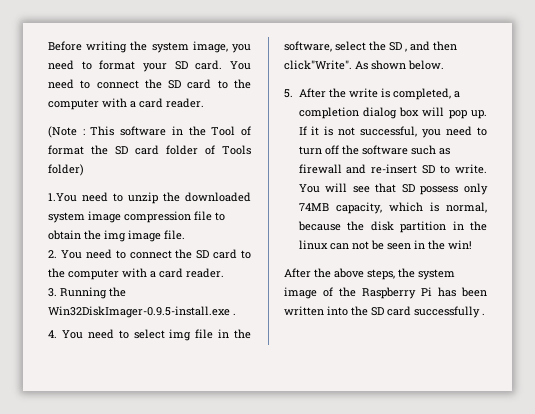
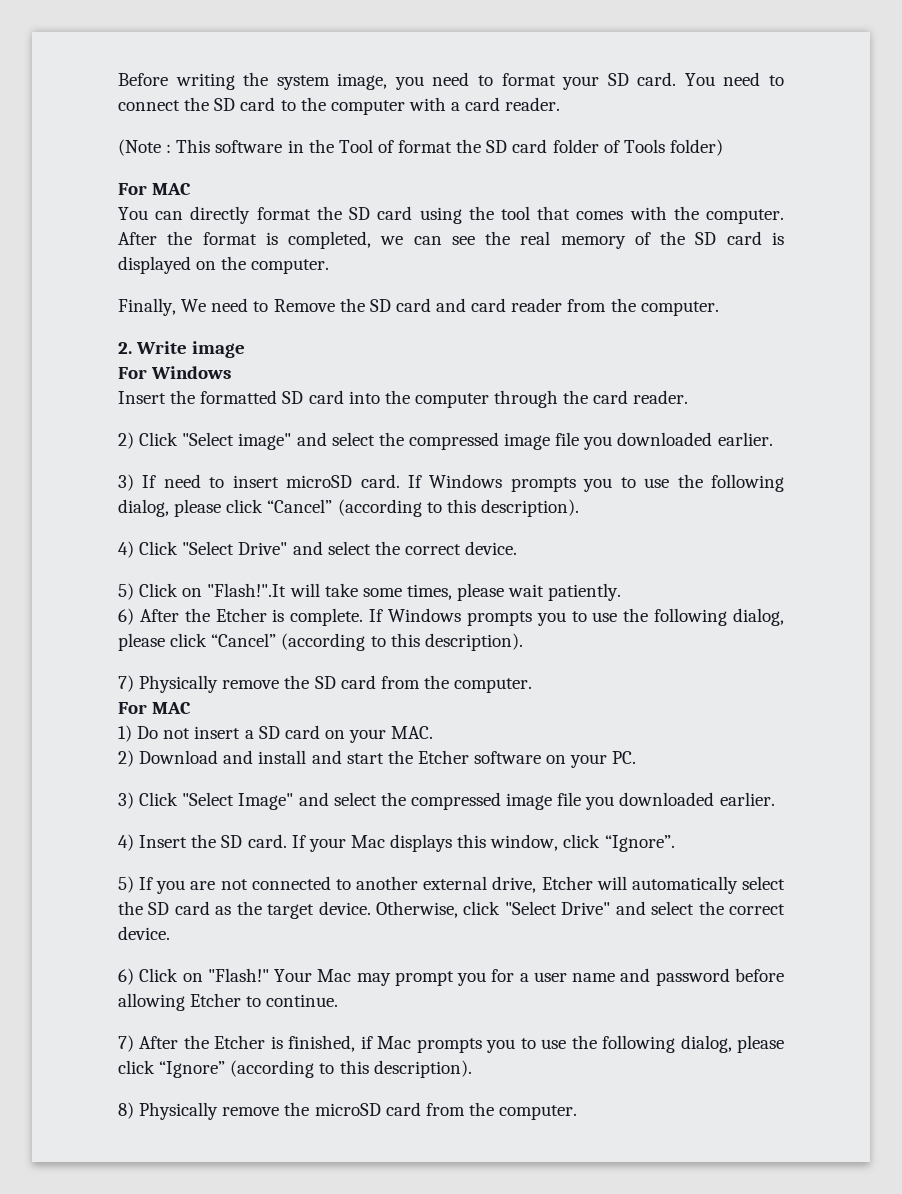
[48,192,251,204] [48,211,225,223] [48,230,185,242] [48,249,251,259] [48,268,224,280] [48,287,126,299] [48,306,236,318] [48,329,251,341] [284,41,457,52] [284,60,444,70] [284,88,460,100] [298,107,487,119] [298,126,487,138] [298,145,450,155] [298,164,487,174] [298,183,488,195] [298,202,487,214] [297,221,487,233] [298,240,472,250] [284,268,455,280] [284,287,487,299] [284,306,485,318] 1.You need to unzip the downloaded system image compression file to obtain the img image file. // 2. You need to connect the SD card to the computer with a card reader. // 3. Running the Win32DiskImager-0.9.5-install.exe . // 4. You need to select img file in the software, select the SD , and then click"Write". As shown below. // 5. After the write is completed, a completion dialog box will pop up. If it is not successful, you need to turn off the software such as firewall and re-insert SD to write. You will see that SD possess only 74MB capacity, which is normal, because the disk partition in the linux can not be seen in the win! // After the above steps, the system image of the Raspberry Pi has been written into the SD card successfully . -> [118,183,192,195] [118,206,784,224] [118,231,784,249] [118,256,330,274] [118,298,719,316] [118,341,246,358] [118,366,232,379] [118,390,689,408] [118,432,773,450] [118,474,785,492] [118,499,579,517] [118,541,518,558] [118,583,622,601] [118,608,784,626] [118,633,523,651] [118,675,533,693] [118,702,192,714] [118,725,434,743] [118,750,637,768] [118,792,775,810] [118,834,675,852] [118,876,785,894] [118,901,786,919] [118,926,170,940] [118,968,784,986] [118,993,339,1011] [118,1035,784,1053] [118,1060,472,1078] [118,1102,578,1120] For MAC // You can directly format the SD card using the tool that comes with the computer. After the format is completed, we can see the real memory of the SD card is displayed on the computer. // Finally, We need to Remove the SD card and card reader from the computer. // 2. Write image // For Windows // Insert the formatted SD card into the computer through the card reader. // 2) Click "Select image" and select the compressed image file you downloaded earlier. // 3) If need to insert microSD card. If Windows prompts you to use the following dialog, please click “Cancel” (according to this description). // 4) Click "Select Drive" and select the correct device. // 5) Click on "Flash!".It will take some times, please wait patiently. // 6) After the Etcher is complete. If Windows prompts you to use the following dialog, please click “Cancel” (according to this description). // 7) Physically remove the SD card from the computer. // For MAC // 1) Do not insert a SD card on your MAC. // 2) Download and install and start the Etcher software on your PC. // 3) Click "Select Image" and select the compressed image file you downloaded earlier. // 4) Insert the SD card. If your Mac displays this window, click “Ignore”. // 5) If you are not connected to another external drive, Etcher will automatically select the SD card as the target device. Otherwise, click "Select Drive" and select the correct device. // 6) Click on "Flash!" Your Mac may prompt you for a user name and password before allowing Etcher to continue. // 7) After the Etcher is finished, if Mac prompts you to use the following dialog, please click “Ignore” (according to this description). // 8) Physically remove the microSD card from the computer.

